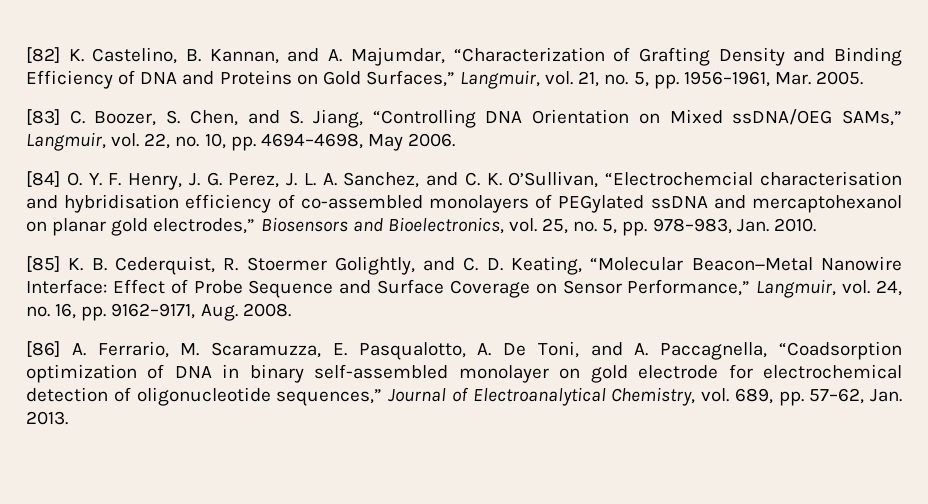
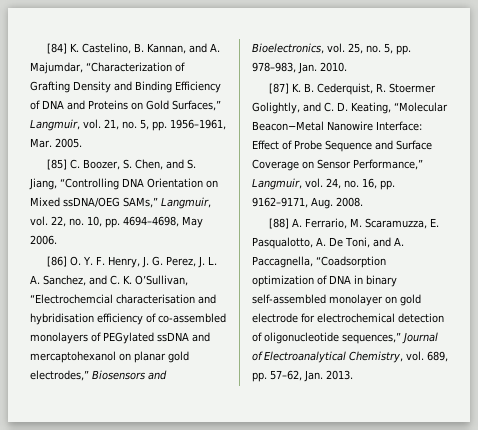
[26,47,60,63] [82] -> [47,43,68,54] [84]
[26,109,60,125] [83] -> [47,159,68,170] [85]
[26,171,60,187] [84] -> [47,256,68,267] [86]
[26,256,60,272] [85] -> [269,83,290,94] [87]
[26,341,60,357] [86] -> [269,218,290,229] [88]

